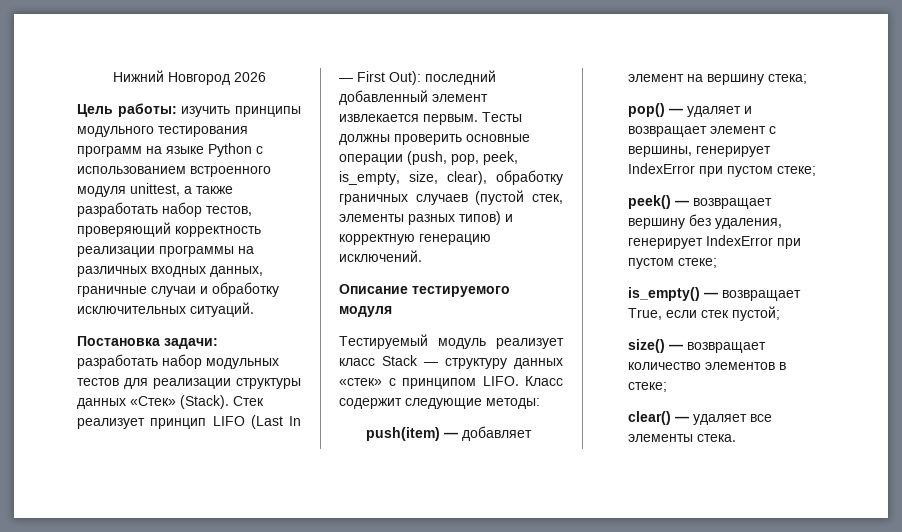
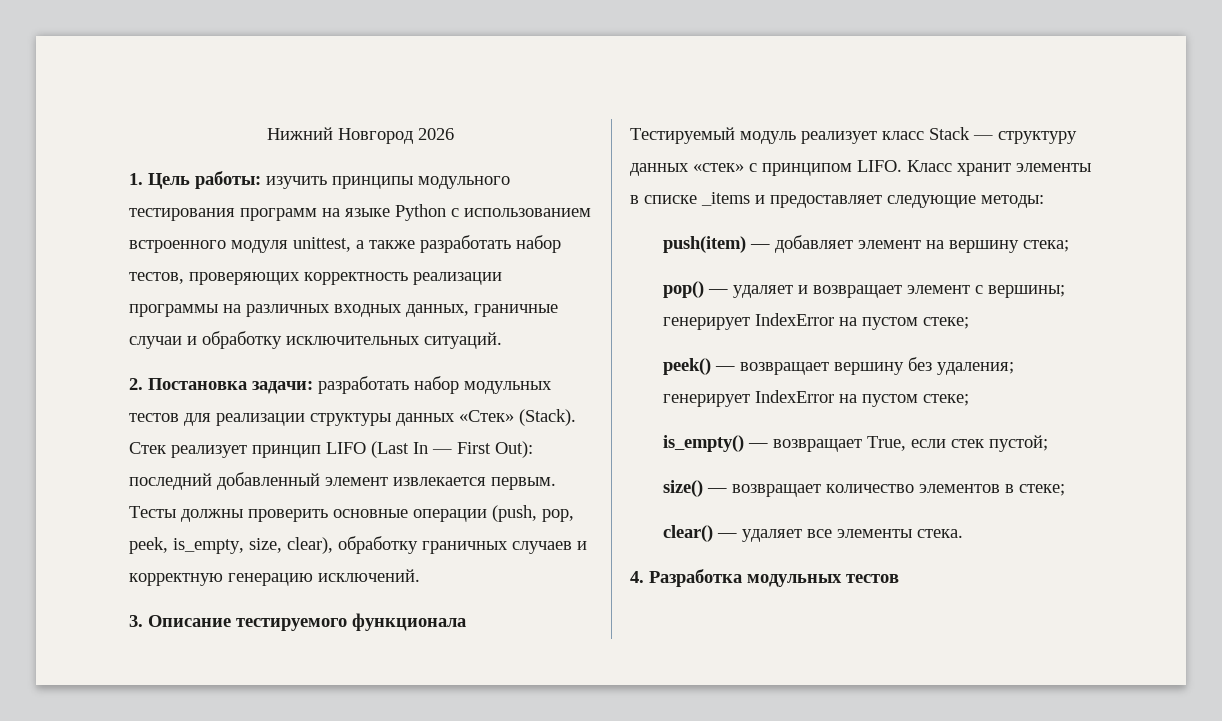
(266, 77) none -> [129,173,143,185] 1.
[77,222,171,237] проверяющий -> [189,272,300,285] проверяющих
(254, 309) none -> [129,378,143,390] 2.
[475,190,563,205] [339,211,501,225] (пустой стек, элементы разных типов) -> (572, 547) none
(422, 256) none -> [129,615,143,627] 3.
[339,306,392,317] модуля -> [352,613,466,631] функционала
[339,398,402,409] содержит -> [957,163,1091,176] [630,192,882,208] хранит элементы в списке _items и предоставляет
[628,146,772,157] [628,163,724,177] вершины, генерирует IndexError при -> [987,285,1065,298] [662,313,857,330] вершины; генерирует IndexError на
[715,218,783,229] [628,235,802,249] удаления, генерирует IndexError при -> [936,362,1014,375] [662,390,857,407] удаления; генерирует IndexError на
(737, 438) none -> [630,569,899,587] // 4. Разработка модульных тестов

